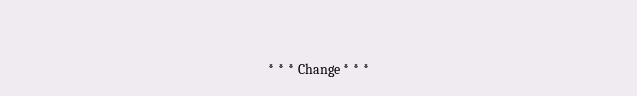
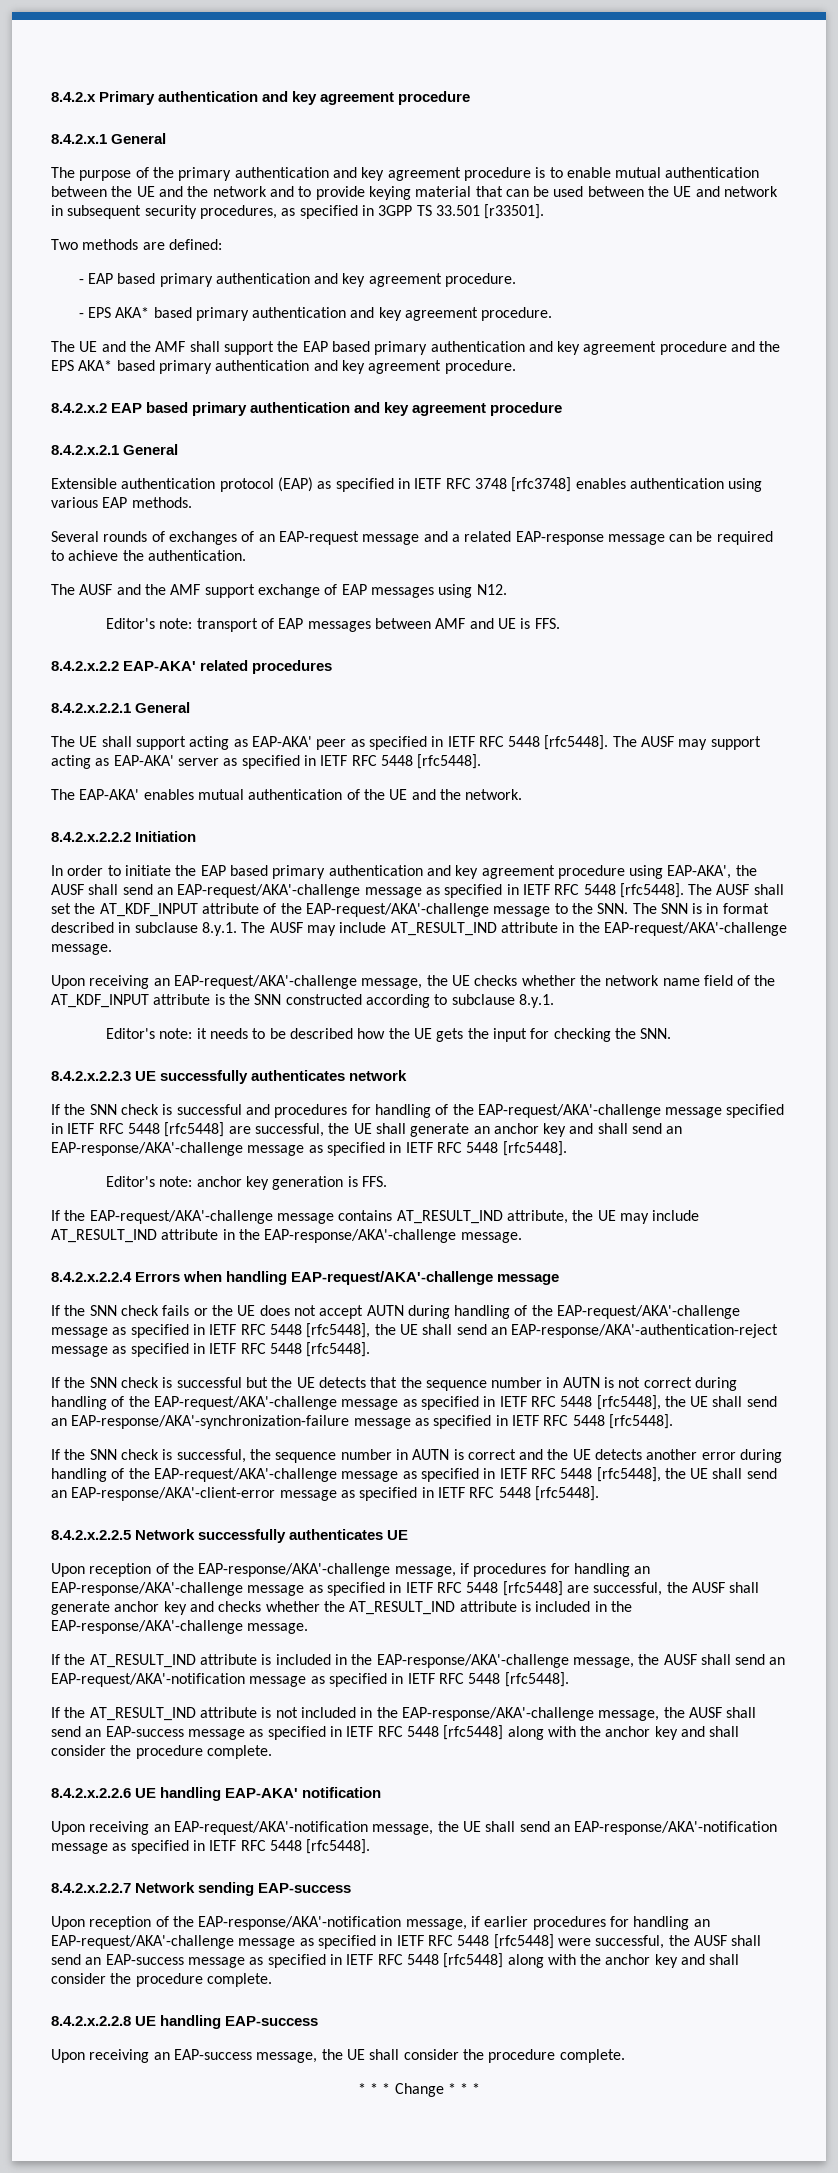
(268, 69) none -> [51,91,471,105] [51,133,167,144] [51,167,760,181] [51,186,779,200] [51,204,545,219] [51,239,222,250] [78,273,517,287] [78,307,553,321] [51,341,781,355] [51,360,516,374] [51,402,563,416] [51,444,179,455] [51,477,763,492] [51,497,192,508] [51,531,773,545] [51,550,246,561] [51,584,507,598] [106,618,560,632] [51,660,333,674] [51,702,191,713] [51,735,761,750] [51,754,482,769] [51,789,523,800] [51,831,197,842] [51,865,757,879] [51,883,784,898] [51,903,769,917] [51,922,787,936] [51,944,112,955] [51,975,776,989] [51,994,554,1008] [106,1028,672,1042] [51,1070,408,1084] [51,1104,785,1118] [51,1122,683,1137] [51,1141,567,1156] [106,1176,388,1190] [51,1210,700,1224] [51,1229,522,1243] [51,1271,560,1285] [51,1305,741,1319] [51,1323,779,1338] [51,1342,371,1357] [51,1377,738,1391] [51,1395,777,1410] [51,1414,673,1429] [51,1449,783,1463] [51,1467,777,1482] [51,1486,599,1501] [51,1529,409,1543] [51,1563,651,1577] [51,1581,760,1596] [51,1601,632,1615] [51,1620,309,1634] [51,1654,786,1668] [51,1672,569,1687] [51,1707,757,1721] [51,1725,740,1740] [51,1745,272,1759] [51,1787,382,1801] [51,1821,778,1835] [51,1839,371,1854] [51,1882,352,1896] [51,1916,710,1930] [51,1934,762,1949] [51,1953,740,1968] [51,1973,272,1987] [51,2015,319,2029] [51,2049,625,2063] 8.4.2.x Primary authentication and key agreement procedure // 8.4.2.x.1 General // The purpose of the primary authentication and key agreement procedure is to enable mutual authentication between the UE and the network and to provide keying material that can be used between the UE and network in subsequent security procedures, as specified in 3GPP TS 33.501 [r33501]. // Two methods are defined: // - EAP based primary authentication and key agreement procedure. // - EPS AKA* based primary authentication and key agreement procedure. // The UE and the AMF shall support the EAP based primary authentication and key agreement procedure and the EPS AKA* based primary authentication and key agreement procedure. // 8.4.2.x.2 EAP based primary authentication and key agreement procedure // 8.4.2.x.2.1 General // Extensible authentication protocol (EAP) as specified in IETF RFC 3748 [rfc3748] enables authentication using various EAP methods. // Several rounds of exchanges of an EAP-request message and a related EAP-response message can be required to achieve the authentication. // The AUSF and the AMF support exchange of EAP messages using N12. // Editor's note: transport of EAP messages between AMF and UE is FFS. // 8.4.2.x.2.2 EAP-AKA' related procedures // 8.4.2.x.2.2.1 General // The UE shall support acting as EAP-AKA' peer as specified in IETF RFC 5448 [rfc5448]. The AUSF may support acting as EAP-AKA' server as specified in IETF RFC 5448 [rfc5448]. // The EAP-AKA' enables mutual authentication of the UE and the network. // 8.4.2.x.2.2.2 Initiation // In order to initiate the EAP based primary authentication and key agreement procedure using EAP-AKA', the AUSF shall send an EAP-request/AKA'-challenge message as specified in IETF RFC 5448 [rfc5448]. The AUSF shall set the AT_KDF_INPUT attribute of the EAP-request/AKA'-challenge message to the SNN. The SNN is in format described in subclause 8.y.1. The AUSF may include AT_RESULT_IND attribute in the EAP-request/AKA'-challenge message. // Upon receiving an EAP-request/AKA'-challenge message, the UE checks whether the network name field of the AT_KDF_INPUT attribute is the SNN constructed according to subclause 8.y.1. // Editor's note: it needs to be described how the UE gets the input for checking the SNN. // 8.4.2.x.2.2.3 UE successfully authenticates network // If the SNN check is successful and procedures for handling of the EAP-request/AKA'-challenge message specified in IETF RFC 5448 [rfc5448] are successful, the UE shall generate an anchor key and shall send an EAP-response/AKA'-challenge message as specified in IETF RFC 5448 [rfc5448]. // Editor's note: anchor key generation is FFS. // If the EAP-request/AKA'-challenge message contains AT_RESULT_IND attribute, the UE may include AT_RESULT_IND attribute in the EAP-response/AKA'-challenge message. // 8.4.2.x.2.2.4 Errors when handling EAP-request/AKA'-challenge message // If the SNN check fails or the UE does not accept AUTN during handling of the EAP-request/AKA'-challenge message as specified in IETF RFC 5448 [rfc5448], the UE shall send an EAP-response/AKA'-authentication-reject message as specified in IETF RFC 5448 [rfc5448]. // If the SNN check is successful but the UE detects that the sequence number in AUTN is not correct during handling of the EAP-request/AKA'-challenge message as specified in IETF RFC 5448 [rfc5448], the UE shall send an EAP-response/AKA'-synchronization-failure message as specified in IETF RFC 5448 [rfc5448]. // If the SNN check is successful, the sequence number in AUTN is correct and the UE detects another error during handling of the EAP-request/AKA'-challenge message as specified in IETF RFC 5448 [rfc5448], the UE shall send an EAP-response/AKA'-client-error message as specified in IETF RFC 5448 [rfc5448]. // 8.4.2.x.2.2.5 Network successfully authenticates UE // Upon reception of the EAP-response/AKA'-challenge message, if procedures for handling an EAP-response/AKA'-challenge message as specified in IETF RFC 5448 [rfc5448] are successful, the AUSF shall generate anchor key and checks whether the AT_RESULT_IND attribute is included in the EAP-response/AKA'-challenge message. // If the AT_RESULT_IND attribute is included in the EAP-response/AKA'-challenge message, the AUSF shall send an EAP-request/AKA'-notification message as specified in IETF RFC 5448 [rfc5448]. // If the AT_RESULT_IND attribute is not included in the EAP-response/AKA'-challenge message, the AUSF shall send an EAP-success message as specified in IETF RFC 5448 [rfc5448] along with the anchor key and shall consider the procedure complete. // 8.4.2.x.2.2.6 UE handling EAP-AKA' notification // Upon receiving an EAP-request/AKA'-notification message, the UE shall send an EAP-response/AKA'-notification message as specified in IETF RFC 5448 [rfc5448]. // 8.4.2.x.2.2.7 Network sending EAP-success // Upon reception of the EAP-response/AKA'-notification message, if earlier procedures for handling an EAP-request/AKA'-challenge message as specified in IETF RFC 5448 [rfc5448] were successful, the AUSF shall send an EAP-success message as specified in IETF RFC 5448 [rfc5448] along with the anchor key and shall consider the procedure complete. // 8.4.2.x.2.2.8 UE handling EAP-success // Upon receiving an EAP-success message, the UE shall consider the procedure complete. //

